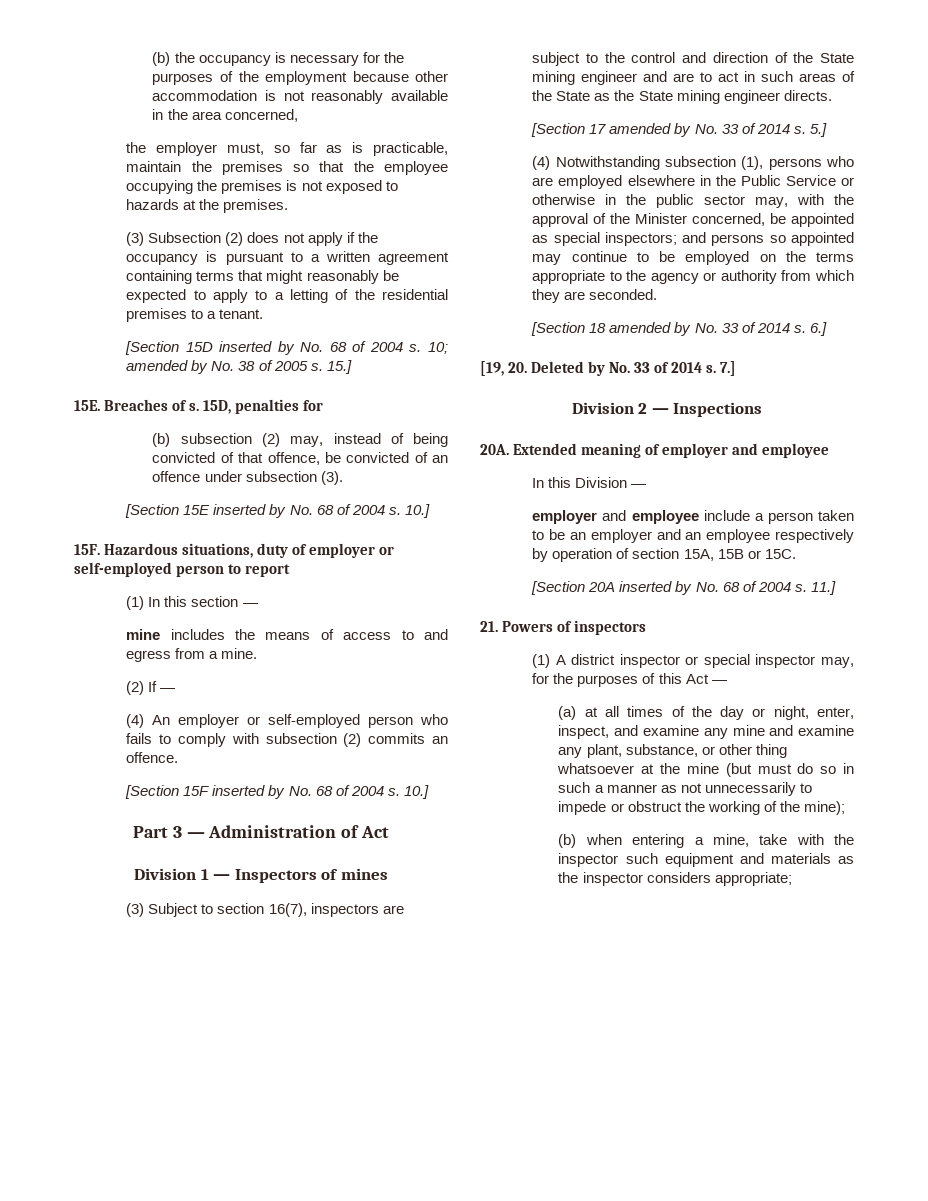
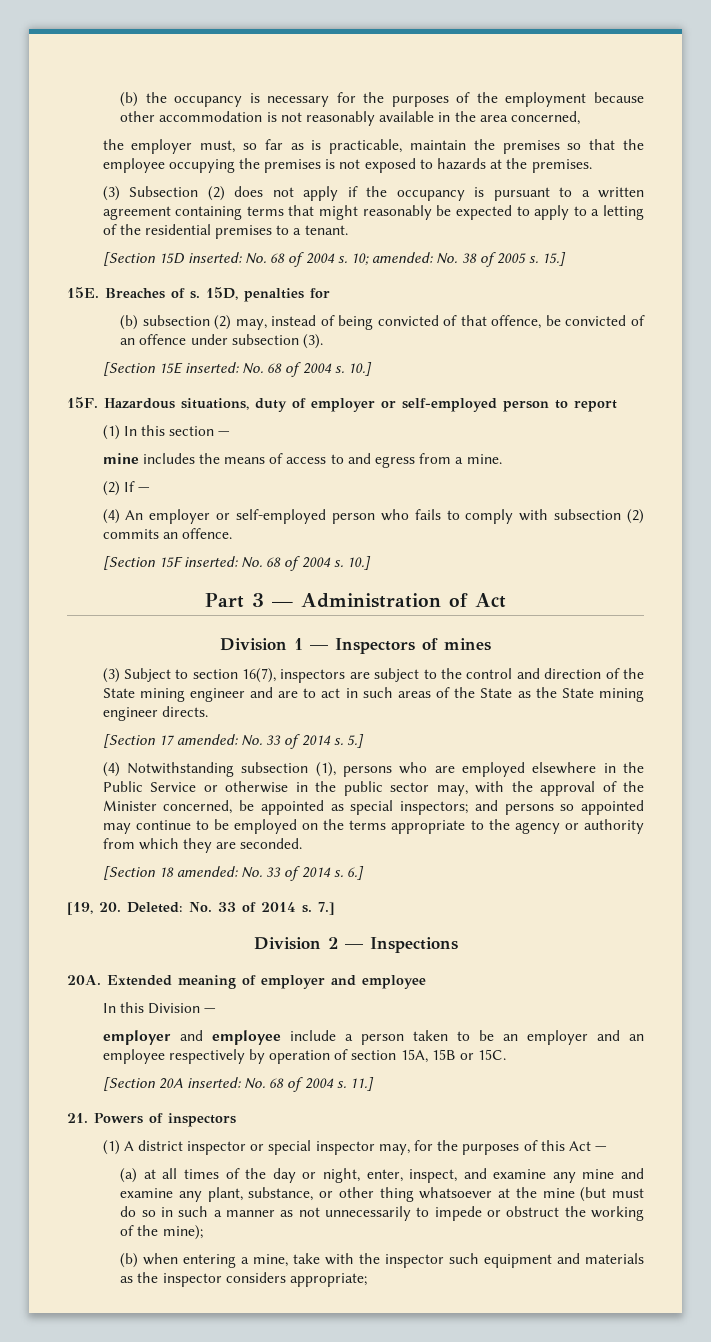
[219,341,295,355] inserted by -> [187,252,242,263] inserted:
[126,360,209,374] amended by -> [372,252,434,263] amended:
[213,504,287,518] inserted by -> [184,362,239,373] inserted:
[212,785,286,799] inserted by -> [183,556,238,567] inserted:
[609,123,692,137] amended by -> [176,734,238,745] amended:
[609,322,692,336] amended by -> [176,866,238,877] amended:
[531,361,606,376] Deleted by -> [127,902,183,913] Deleted:
[619,581,693,595] inserted by -> [186,1077,241,1088] inserted:

